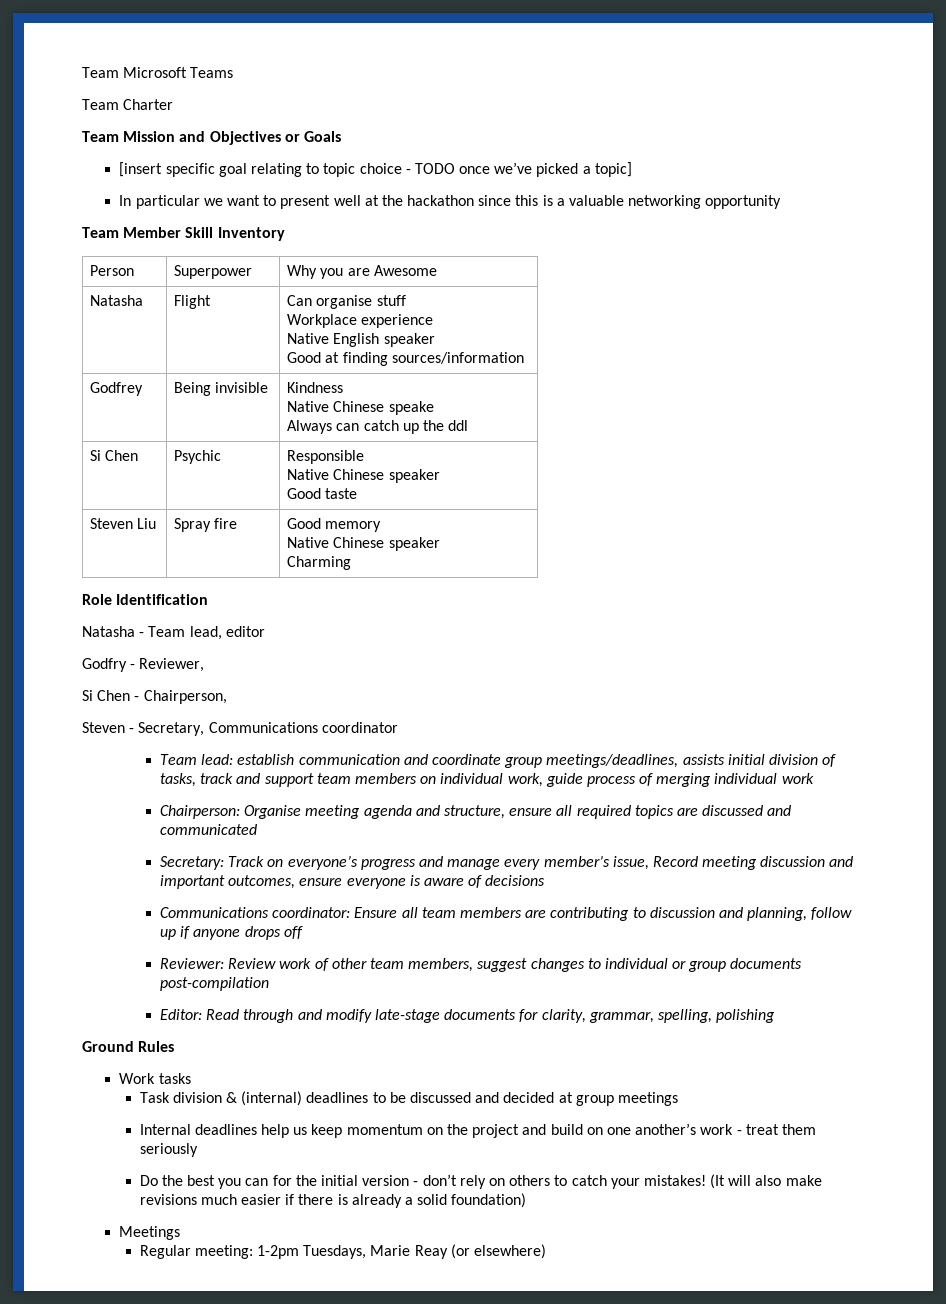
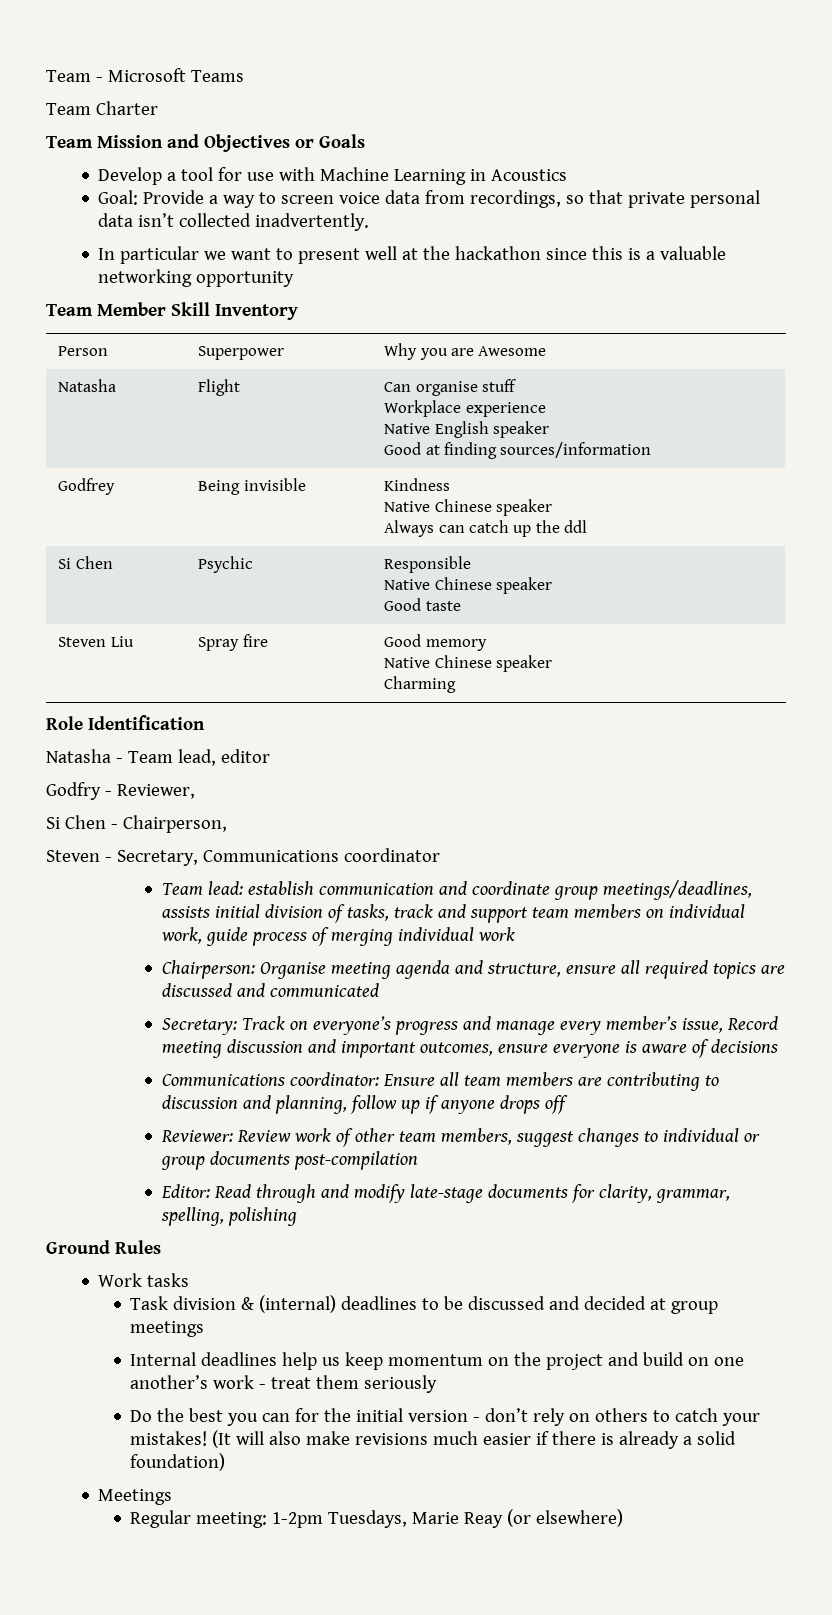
[82,67,119,78] Team -> [46,70,103,82] Team -
[119,162,632,177] [insert specific goal relating to topic choice - TODO once we’ve picked a topic] -> [98,167,568,185] [98,190,761,208] [98,213,370,231] Develop a tool for use with Machine Learning in Acoustics // Goal: Provide a way to screen voice data from recordings, so that private personal data isn’t collected inadvertently.
[388,401,434,415] speake -> [495,499,552,516] speaker

